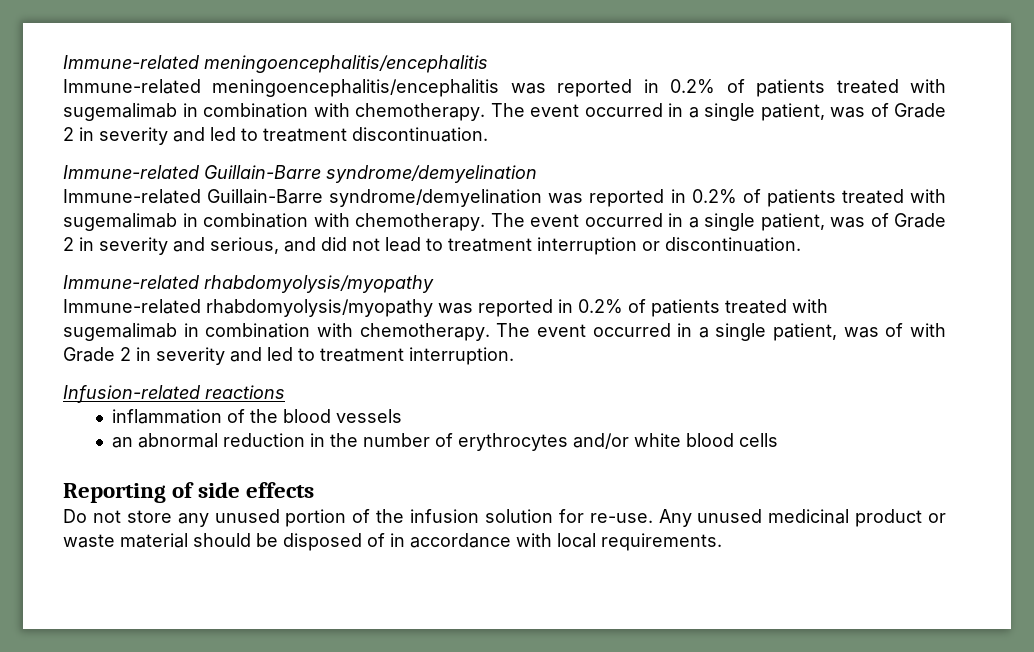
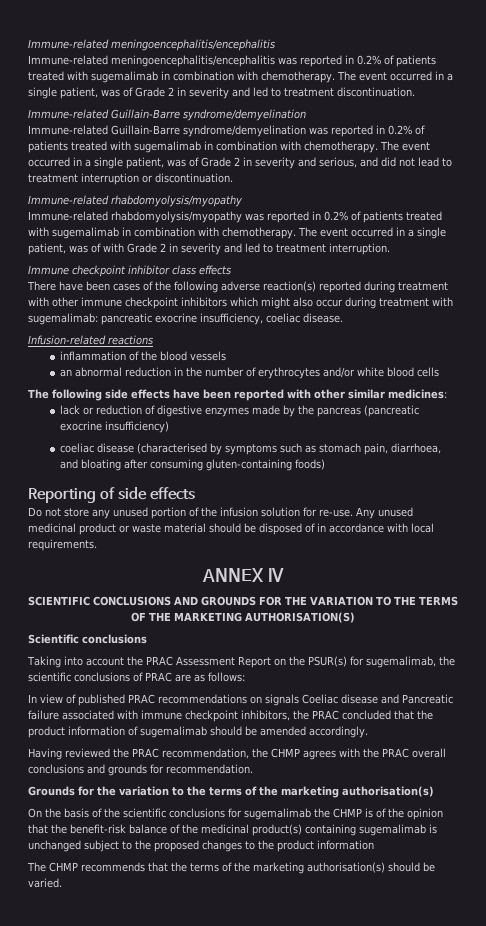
(514, 356) none -> [28,265,231,277] [27,281,448,293] [28,297,453,309] [28,313,343,325] // Immune checkpoint inhibitor class effects // There have been cases of the following adverse reaction(s) reported during treatment with other immune checkpoint inhibitors which might also occur during treatment with sugemalimab: pancreatic exocrine insufficiency, coeliac disease.
(779, 440) none -> [28,389,447,401] [60,405,420,417] [60,421,170,433] [60,443,442,455] [60,459,326,471] // The following side effects have been reported with other similar medicines: // lack or reduction of digestive enzymes made by the pancreas (pancreatic exocrine insufficiency) // coeliac disease (characterised by symptoms such as stomach pain, diarrhoea, and bloating after consuming gluten-containing foods)
(722, 542) none -> [202,568,284,582] [28,596,458,606] [131,612,355,623] [28,634,147,644] [27,656,455,668] [28,672,245,682] [28,694,453,706] [28,710,433,722] [28,726,368,738] [28,748,446,760] [28,764,253,776] [28,786,434,798] [28,808,443,820] [28,824,437,836] [28,840,374,852] [27,862,435,874] [28,878,62,888] // ANNEX IV // SCIENTIFIC CONCLUSIONS AND GROUNDS FOR THE VARIATION TO THE TERMS OF THE MARKETING AUTHORISATION(S) // Scientific conclusions // Taking into account the PRAC Assessment Report on the PSUR(s) for sugemalimab, the scientific conclusions of PRAC are as follows: // In view of published PRAC recommendations on signals Coeliac disease and Pancreatic failure associated with immune checkpoint inhibitors, the PRAC concluded that the product information of sugemalimab should be amended accordingly. // Having reviewed the PRAC recommendation, the CHMP agrees with the PRAC overall conclusions and grounds for recommendation. // Grounds for the variation to the terms of the marketing authorisation(s) // On the basis of the scientific conclusions for sugemalimab the CHMP is of the opinion that the benefit-risk balance of the medicinal product(s) containing sugemalimab is unchanged subject to the proposed changes to the product information // The CHMP recommends that the terms of the marketing authorisation(s) should be varied.

